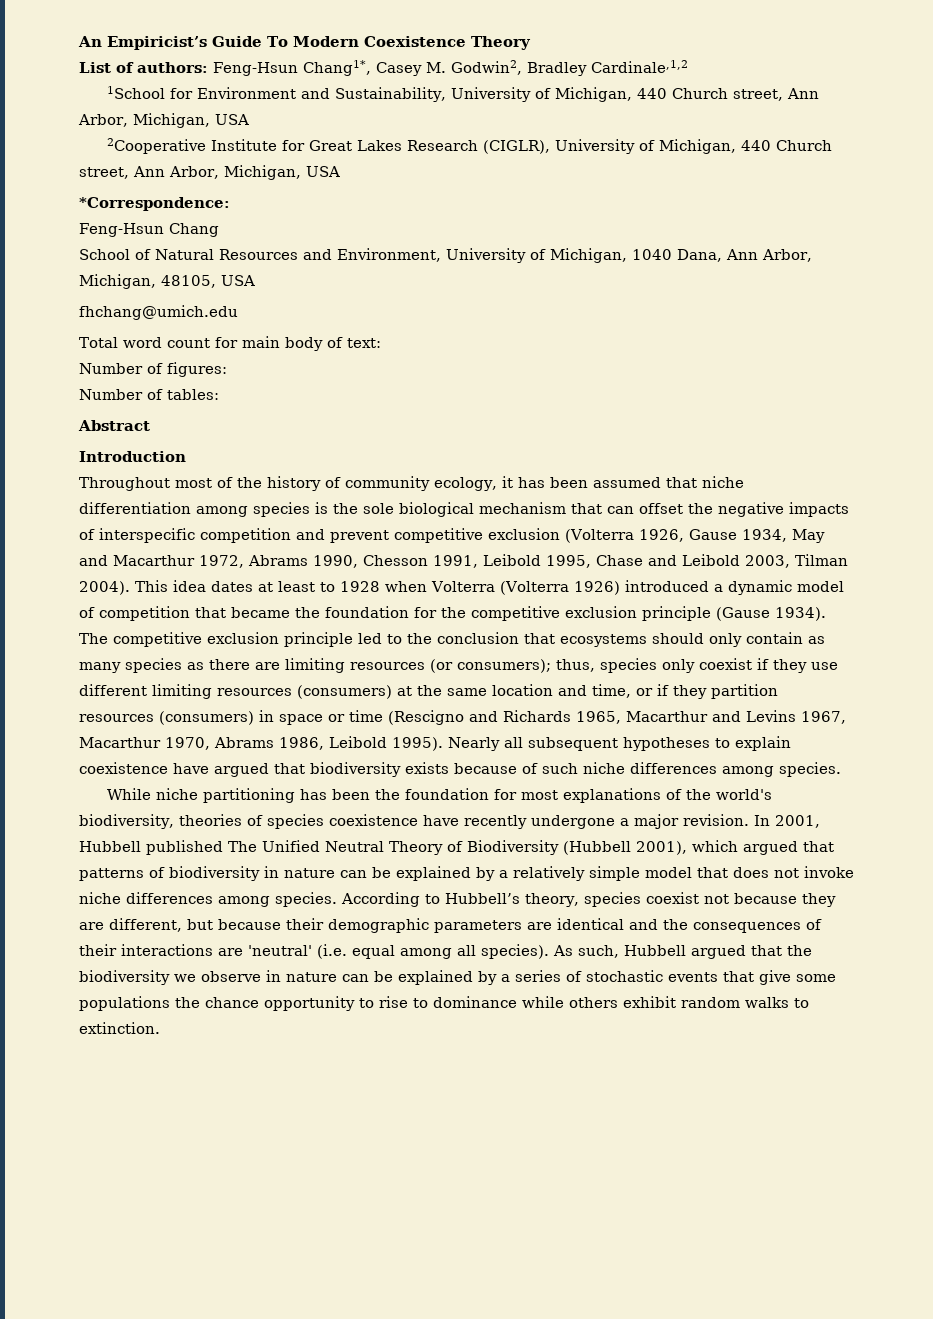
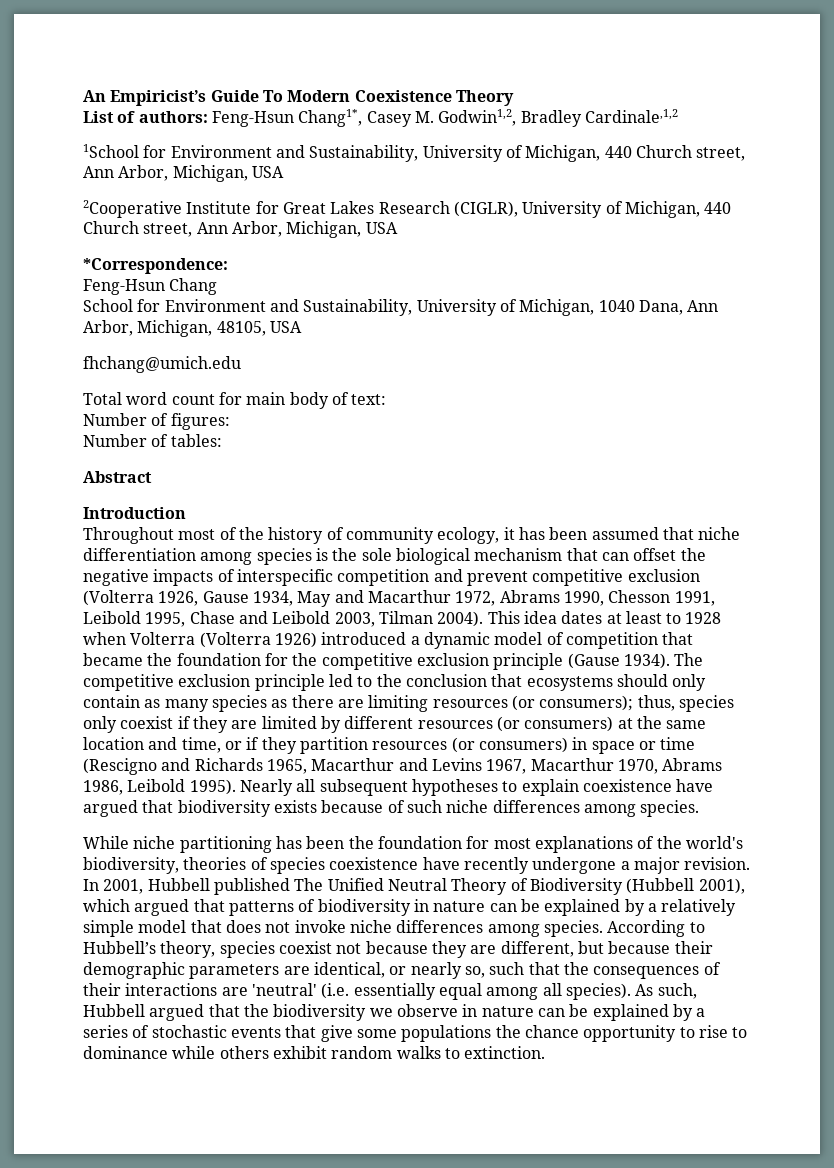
[451,60,522,75] Godwin2, -> [438,109,517,126] Godwin1,2,
[135,248,441,262] of Natural Resources and Environment, -> [137,299,413,316] for Environment and Sustainability,
[811,662,838,670] [79,684,392,699] use different limiting resources (consumers) -> [231,716,614,733] are limited by different resources (or consumers)
[159,711,254,725] (consumers) -> [451,737,568,753] (or consumers)
[557,918,658,930] identical and -> [313,962,560,979] identical, or nearly so, such that
(347, 951) none -> [353,983,436,1000] essentially

